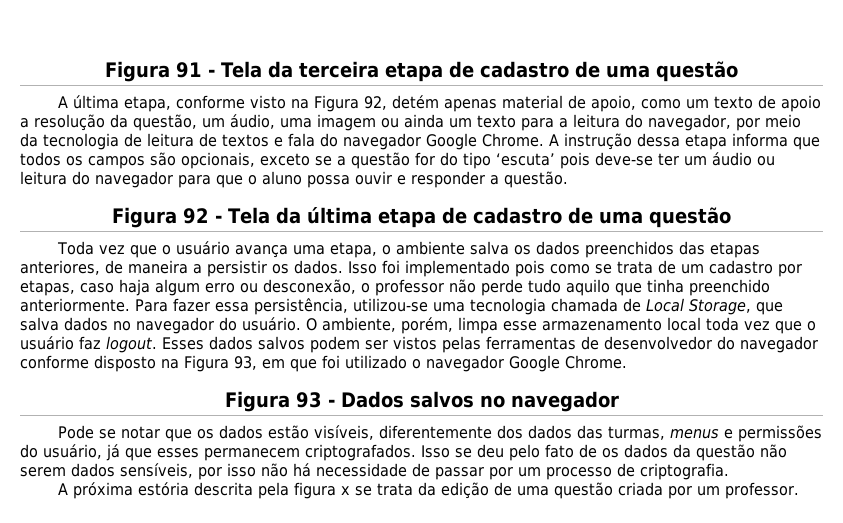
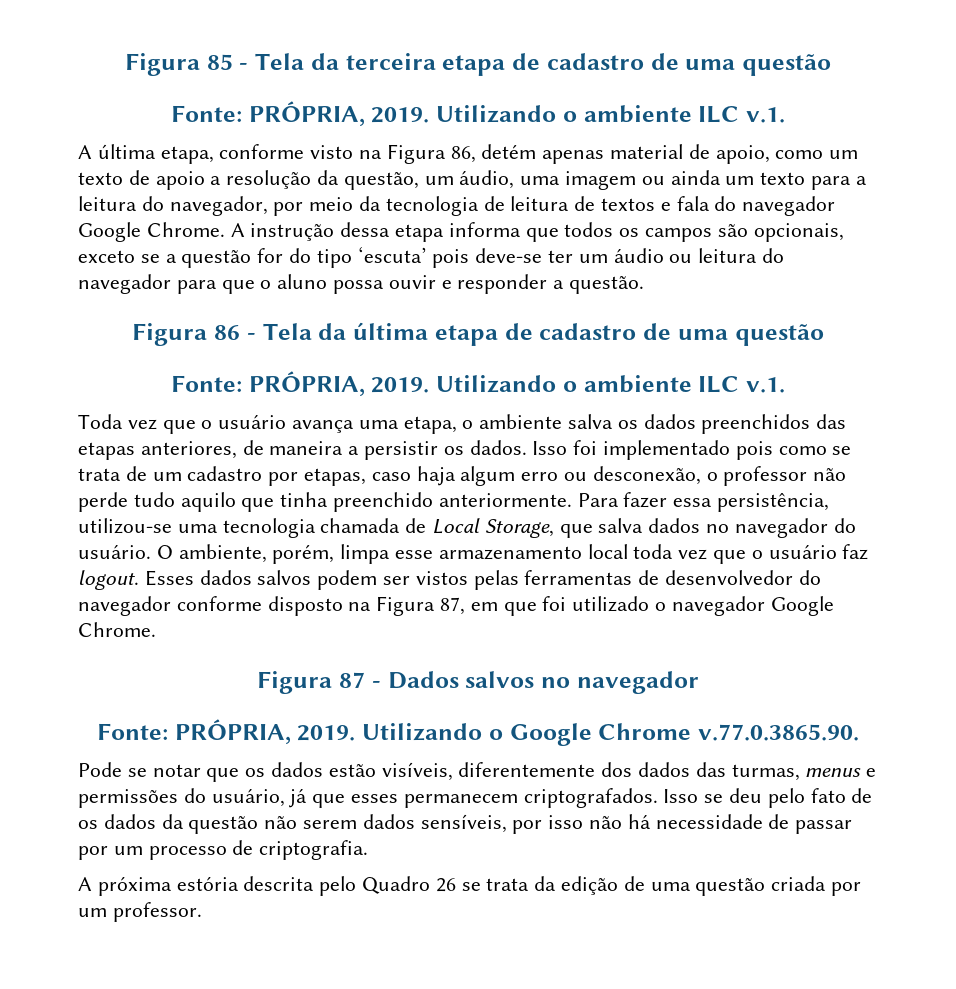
[104,61,202,82] Figura 91 -> [124,53,233,76] Figura 85
(739, 71) none -> [170,101,786,127] // Fonte: PRÓPRIA, 2019. Utilizando o ambiente ILC v.1.
[364,96,388,110] 92, -> [450,146,476,163] 86,
[183,208,210,224] 92 -> [214,325,241,340] 86
(731, 217) none -> [170,371,786,397] // Fonte: PRÓPRIA, 2019. Utilizando o ambiente ILC v.1.
[233,356,257,370] 93, -> [440,597,466,615] 87,
[295,392,322,408] 93 -> [339,672,365,688] 87
(619, 401) none -> [96,719,860,746] // Fonte: PRÓPRIA, 2019. Utilizando o Google Chrome v.77.0.3865.90.
[258,482,351,499] pela figura x -> [319,876,456,896] pelo Quadro 26

